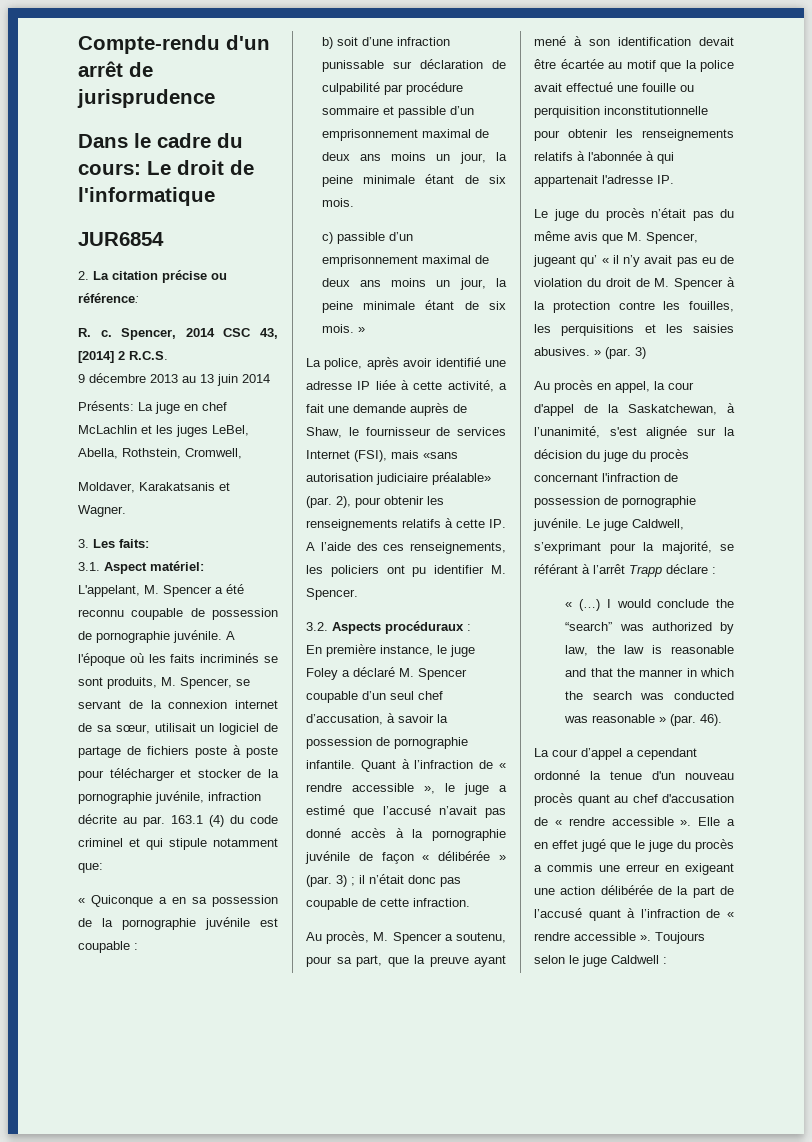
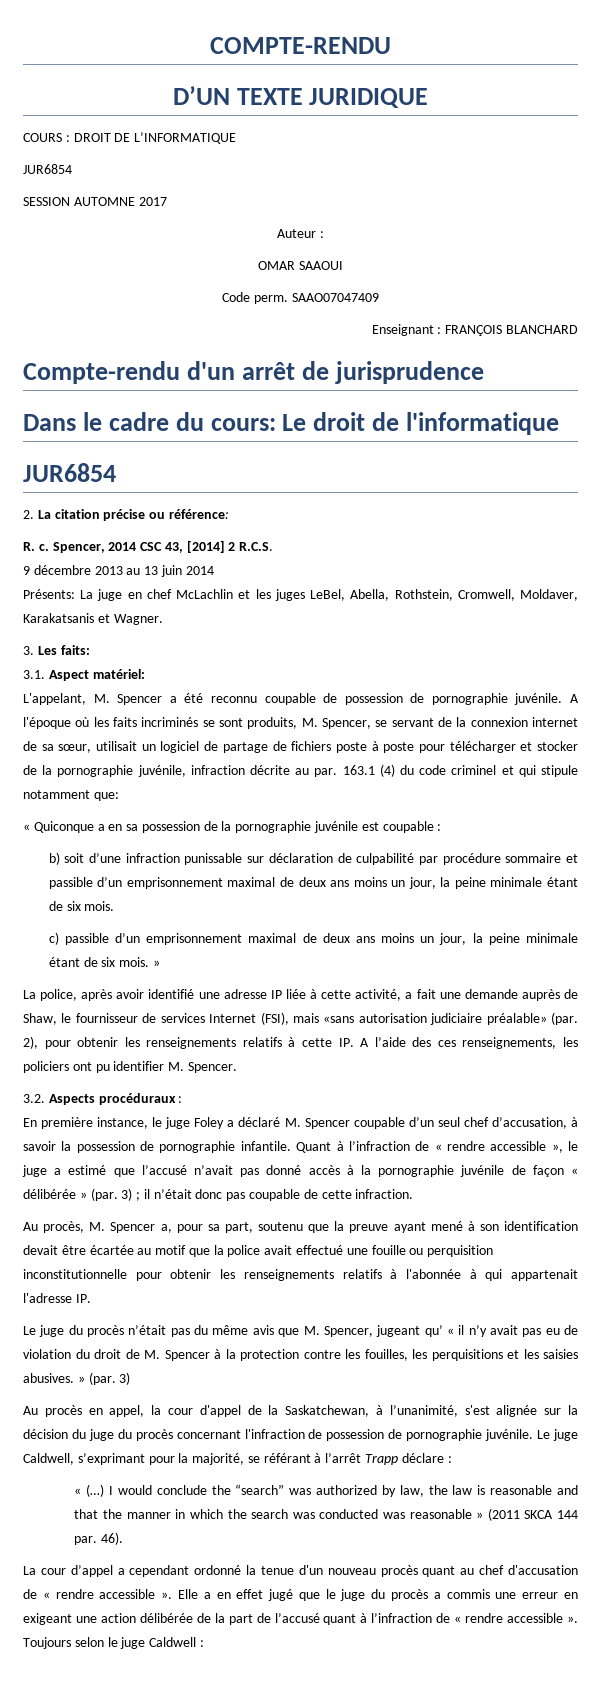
(78, 44) none -> [210,37,391,54] [172,86,429,108] [23,132,237,144] [23,164,72,174] [23,197,167,206] [277,229,324,238] [258,261,343,270] [222,292,379,304] [371,324,578,336] COMPTE-RENDU // D’UN TEXTE JURIDIQUE // COURS : DROIT DE L’INFORMATIQUE // JUR6854 // SESSION AUTOMNE 2017 // Auteur : // OMAR SAAOUI // Code perm. SAAO07047409 // Enseignant : FRANÇOIS BLANCHARD //
(242, 453) // -> (515, 595) none
[444,932,506,943] a soutenu, -> [160,1224,172,1233] a,
(382, 961) none -> [258,1222,303,1231] soutenu
[670,714,697,726] (par. -> [487,1508,579,1521] [74,1536,98,1545] (2011 SKCA 144 par.

